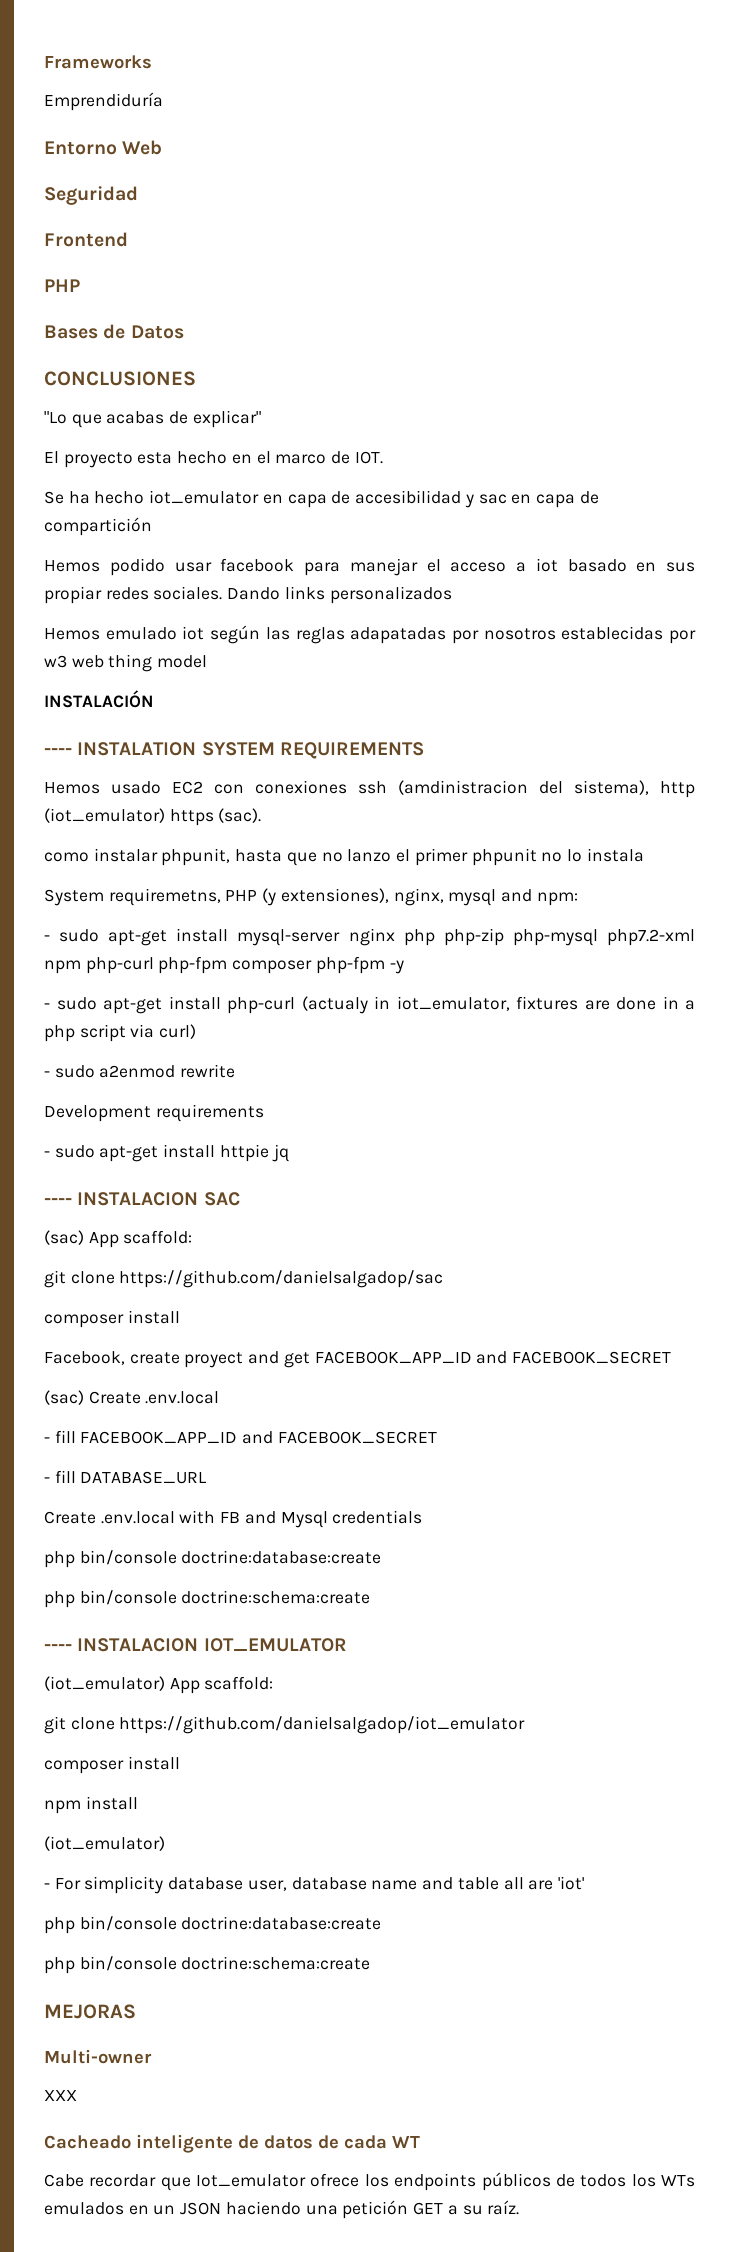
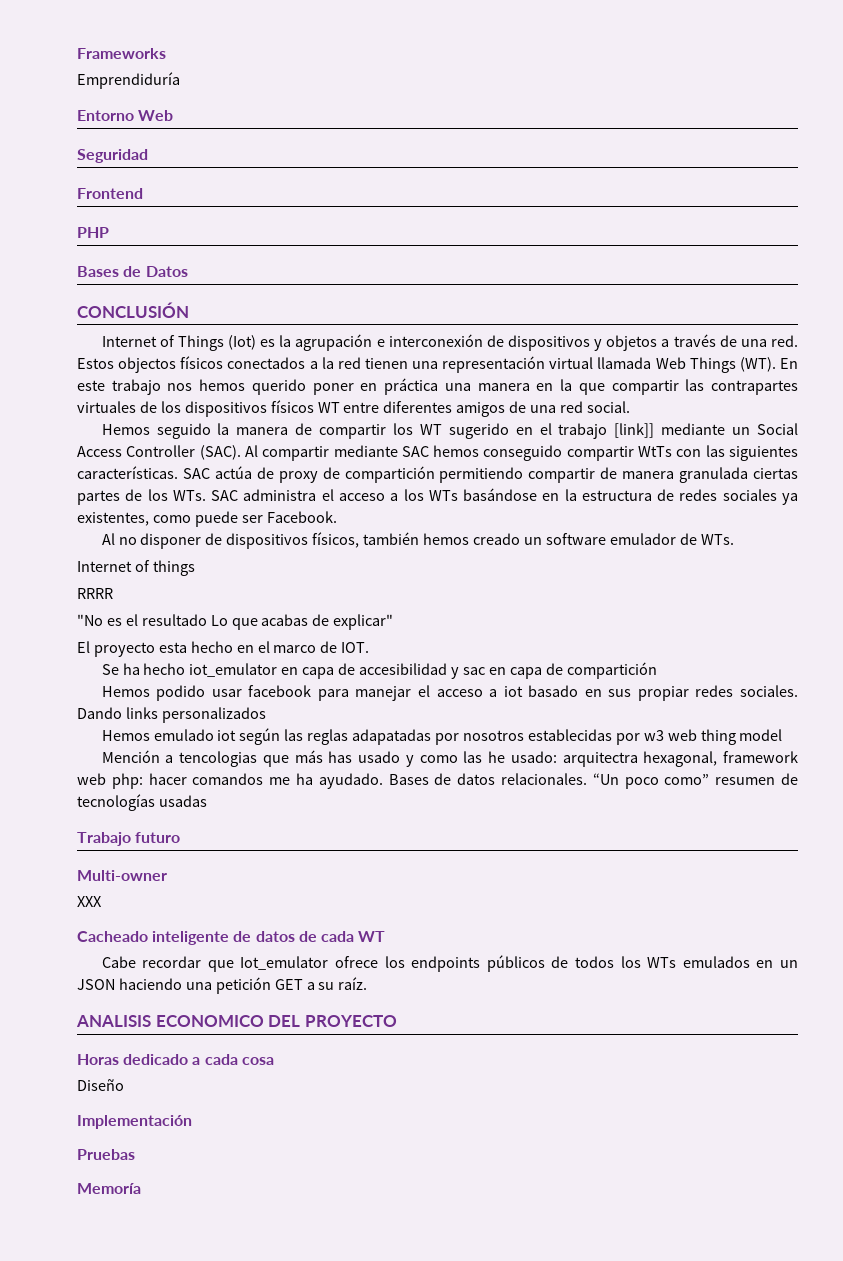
[44,371,196,386] [44,411,67,424] CONCLUSIONES // "Lo -> [77,302,189,318] [101,334,799,351] [77,356,798,373] [77,378,799,395] [77,400,630,417] [101,423,798,439] [77,445,798,461] [77,466,798,483] [77,488,799,505] [77,511,337,527] [101,532,734,549] [77,560,195,576] [77,588,113,599] [77,614,228,626] CONCLUSIÓN // Internet of Things (Iot) es la agrupación e interconexión de dispositivos y objetos a través de una red. Estos objectos físicos conectados a la red tienen una representación virtual llamada Web Things (WT). En este trabajo nos hemos querido poner en práctica una manera en la que compartir las contrapartes virtuales de los dispositivos físicos WT entre diferentes amigos de una red social. // Hemos seguido la manera de compartir los WT sugerido en el trabajo [link]] mediante un Social Access Controller (SAC). Al compartir mediante SAC hemos conseguido compartir WtTs con las siguientes características. SAC actúa de proxy de compartición permitiendo compartir de manera granulada ciertas partes de los WTs. SAC administra el acceso a los WTs basándose en la estructura de redes sociales ya existentes, como puede ser Facebook. // Al no disponer de dispositivos físicos, también hemos creado un software emulador de WTs. // Internet of things // RRRR // "No es el resultado Lo
[44,690,154,708] [44,742,424,759] [44,780,695,798] [44,808,262,826] [44,848,644,866] [44,888,578,906] [44,928,695,946] [44,956,404,974] [44,996,695,1014] [44,1024,197,1042] [44,1064,236,1078] [44,1104,264,1122] [44,1144,289,1162] [44,1192,240,1206] [44,1230,193,1248] [44,1270,444,1288] [44,1310,180,1328] [44,1351,672,1368] [44,1390,220,1405] [44,1430,437,1444] [44,1470,208,1484] [44,1510,423,1528] [44,1550,382,1568] [44,1590,371,1608] [44,1638,347,1652] [44,1676,274,1694] [44,1716,526,1734] [44,1756,180,1774] [44,1796,138,1814] [44,1836,165,1851] [44,1876,584,1894] [44,1916,382,1934] [44,1956,371,1974] [44,2004,136,2019] INSTALACIÓN // ---- INSTALATION SYSTEM REQUIREMENTS // Hemos usado EC2 con conexiones ssh (amdinistracion del sistema), http (iot_emulator) https (sac). // como instalar phpunit, hasta que no lanzo el primer phpunit no lo instala // System requiremetns, PHP (y extensiones), nginx, mysql and npm: // - sudo apt-get install mysql-server nginx php php-zip php-mysql php7.2-xml npm php-curl php-fpm composer php-fpm -y // - sudo apt-get install php-curl (actualy in iot_emulator, fixtures are done in a php script via curl) // - sudo a2enmod rewrite // Development requirements // - sudo apt-get install httpie jq // ---- INSTALACION SAC // (sac) App scaffold: // git clone https://github.com/danielsalgadop/sac // composer install // Facebook, create proyect and get FACEBOOK_APP_ID and FACEBOOK_SECRET // (sac) Create .env.local // - fill FACEBOOK_APP_ID and FACEBOOK_SECRET // - fill DATABASE_URL // Create .env.local with FB and Mysql credentials // php bin/console doctrine:database:create // php bin/console doctrine:schema:create // ---- INSTALACION IOT_EMULATOR // (iot_emulator) App scaffold: // git clone https://github.com/danielsalgadop/iot_emulator // composer install // npm install // (iot_emulator) // - For simplicity database user, database name and table all are 'iot' // php bin/console doctrine:database:create // php bin/console doctrine:schema:create // MEJORAS -> [101,750,798,767] [77,773,798,789] [77,794,207,811] [77,832,181,846] Mención a tencologias que más has usado y como las he usado: arquitectra hexagonal, framework web php: hacer comandos me ha ayudado. Bases de datos relacionales. “Un poco como” resumen de tecnologías usadas // Trabajo futuro
(520, 2207) none -> [76,1015,397,1027] [77,1054,274,1065] [77,1079,124,1091] [77,1115,192,1129] [77,1149,135,1160] [77,1183,141,1194] // ANALISIS ECONOMICO DEL PROYECTO // Horas dedicado a cada cosa // Diseño // Implementación // Pruebas // Memoría

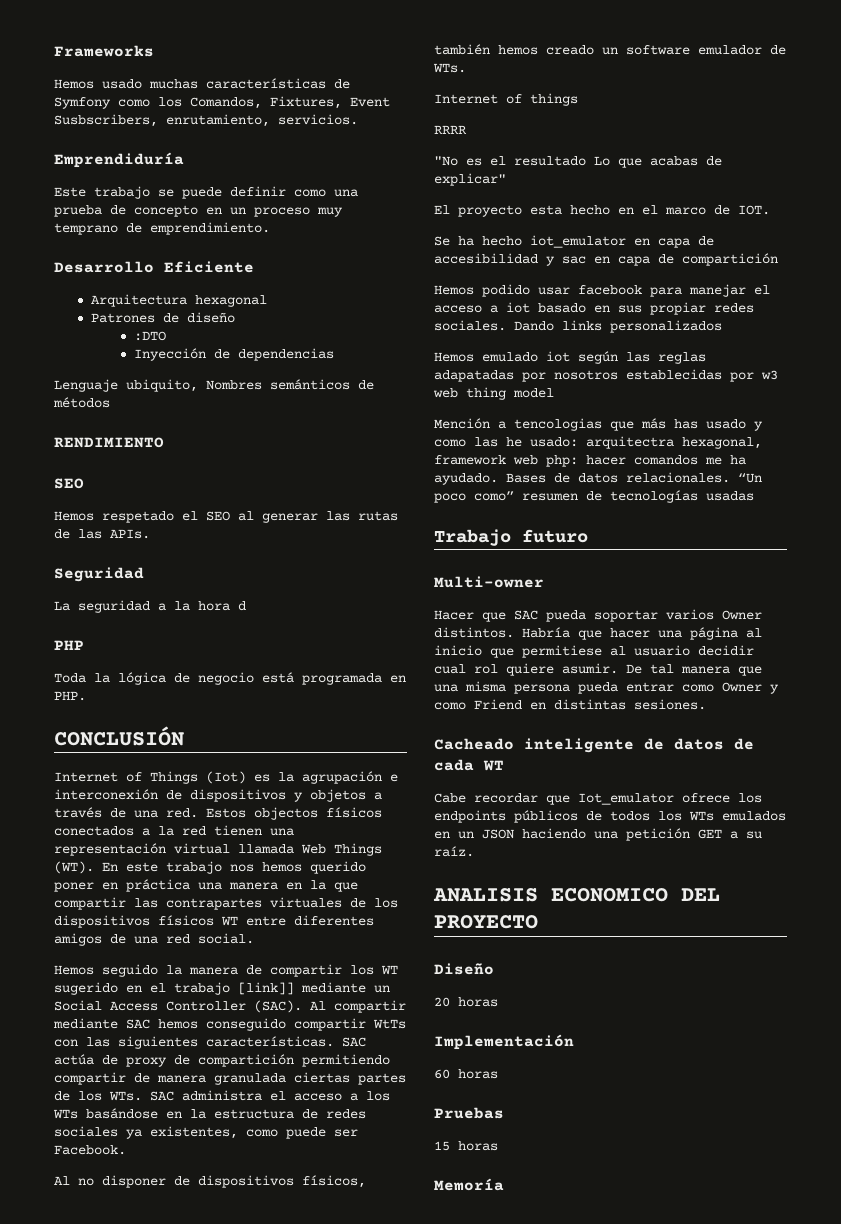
[77,72,180,89] [77,110,174,121] [77,149,148,163] [77,188,143,199] [77,227,109,238] [77,266,188,277] Emprendiduría // Entorno Web // Seguridad // Frontend // PHP // Bases de Datos -> [54,78,350,89] [54,96,390,109] [54,114,358,127] [54,152,184,168] [54,186,358,199] [54,205,343,217] [54,222,270,235] [54,261,254,273] [90,294,267,307] [90,312,235,323] [133,331,166,341] [133,348,334,361] [54,379,374,392] [53,397,110,408] [54,437,164,448] [54,478,84,489] [54,511,398,523] [54,529,150,539] [54,567,144,582] [54,600,246,613] [54,640,84,650] [54,672,406,685] [54,691,86,701] Hemos usado muchas características de Symfony como los Comandos, Fixtures, Event Susbscribers, enrutamiento, servicios. // Emprendiduría // Este trabajo se puede definir como una prueba de concepto en un proceso muy temprano de emprendimiento. // Desarrollo Eficiente // Arquitectura hexagonal // Patrones de diseño // :DTO // Inyección de dependencias // Lenguaje ubiquito, Nombres semánticos de métodos // RENDIMIENTO // SEO // Hemos respetado el SEO al generar las rutas de las APIs. // Seguridad // La seguridad a la hora d // PHP // Toda la lógica de negocio está programada en PHP.
[77,896,102,907] XXX -> [434,609,762,622] [434,627,762,640] [434,645,754,658] [434,663,762,676] [434,681,779,694] [434,699,706,710] Hacer que SAC pueda soportar varios Owner distintos. Habría que hacer una página al inicio que permitiese al usuario decidir cual rol quiere asumir. De tal manera que una misma persona pueda entrar como Owner y como Friend en distintas sesiones.
[77,1054,274,1065] [77,1079,124,1091] Horas dedicado a cada cosa // Diseño -> [434,963,494,975] [434,997,498,1007] Diseño // 20 horas
(192, 1122) none -> [434,1069,498,1079] // 60 horas
(135, 1154) none -> [434,1141,498,1151] // 15 horas

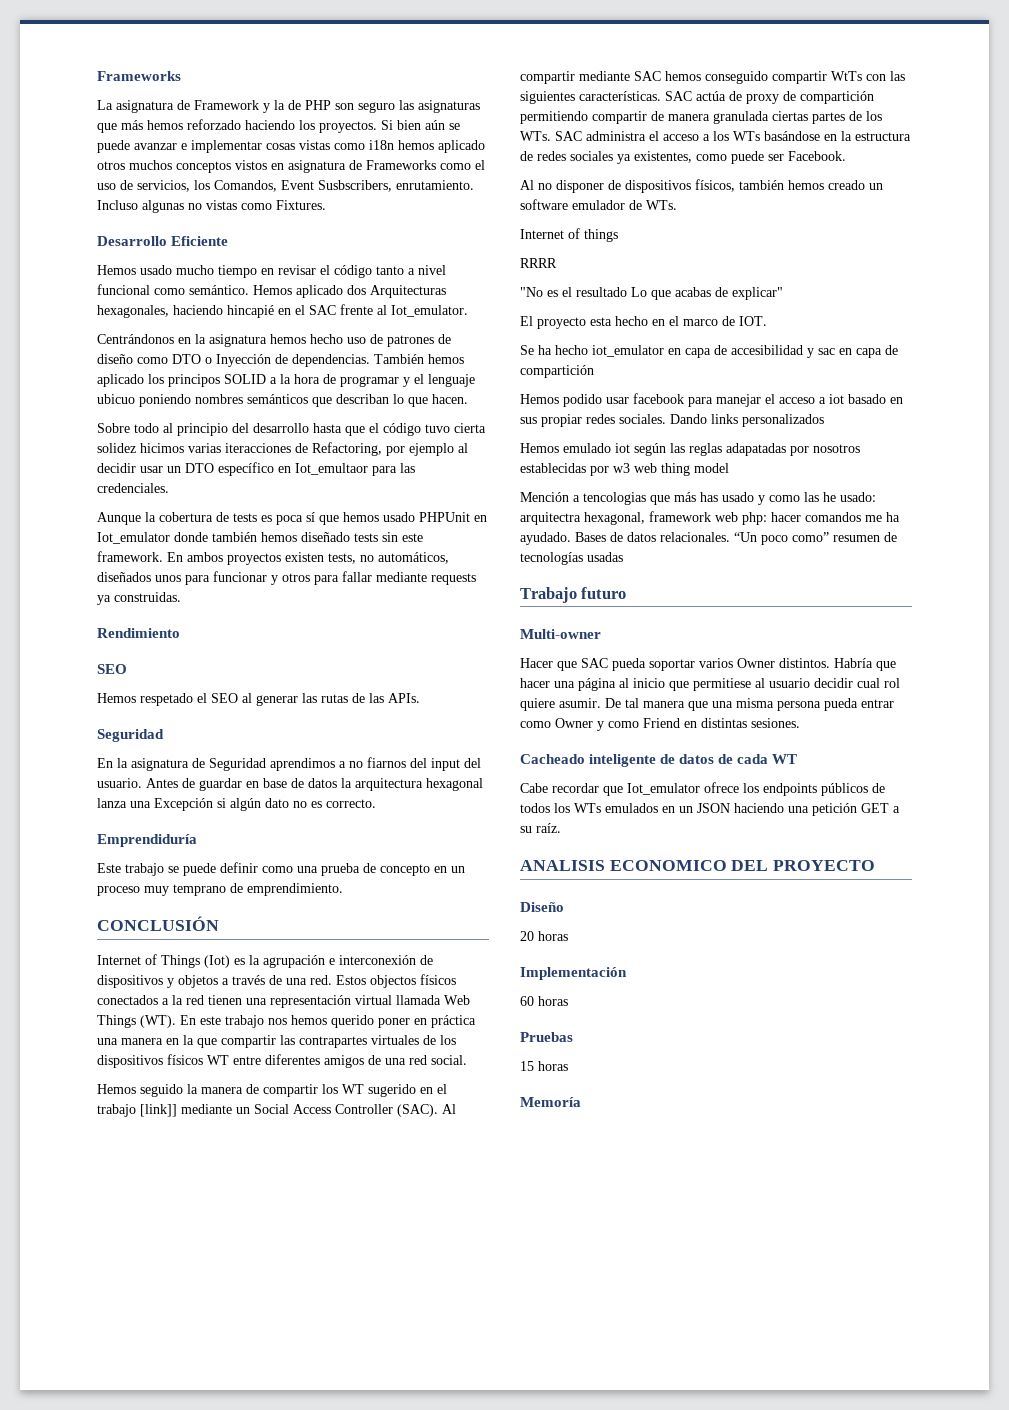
[54,78,350,89] [54,96,390,109] [54,114,358,127] Hemos usado muchas características de Symfony como los Comandos, Fixtures, Event Susbscribers, enrutamiento, servicios. -> [97,100,480,113] [97,119,460,133] [97,140,485,153] [97,160,485,173] [97,180,474,192] [97,200,326,213] [97,236,229,246] [97,265,446,278] [97,284,446,298] [97,304,468,318] [97,334,451,347] [97,354,464,367] [97,374,475,387] [97,394,468,407] [97,423,486,436] [97,442,468,456] [97,462,415,476] [97,483,169,493] [97,512,487,525] [97,532,423,544] [97,551,449,565] [97,571,476,585] [97,592,181,605] [97,628,180,638] [97,664,127,674] [97,693,420,706] [97,729,164,742] [97,757,481,771] [97,778,483,791] [97,798,376,811] La asignatura de Framework y la de PHP son seguro las asignaturas que más hemos reforzado haciendo los proyectos. Si bien aún se puede avanzar e implementar cosas vistas como i18n hemos aplicado otros muchos conceptos vistos en asignatura de Frameworks como el uso de servicios, los Comandos, Event Susbscribers, enrutamiento. Incluso algunas no vistas como Fixtures. // Desarrollo Eficiente // Hemos usado mucho tiempo en revisar el código tanto a nivel funcional como semántico. Hemos aplicado dos Arquitecturas hexagonales, haciendo hincapié en el SAC frente al Iot_emulator. // Centrándonos en la asignatura hemos hecho uso de patrones de diseño como DTO o Inyección de dependencias. También hemos aplicado los principos SOLID a la hora de programar y el lenguaje ubicuo poniendo nombres semánticos que describan lo que hacen. // Sobre todo al principio del desarrollo hasta que el código tuvo cierta solidez hicimos varias iteracciones de Refactoring, por ejemplo al decidir usar un DTO específico en Iot_emultaor para las credenciales. // Aunque la cobertura de tests es poca sí que hemos usado PHPUnit en Iot_emulator donde también hemos diseñado tests sin este framework. En ambos proyectos existen tests, no automáticos, diseñados unos para funcionar y otros para fallar mediante requests ya construidas. // Rendimiento // SEO // Hemos respetado el SEO al generar las rutas de las APIs. // Seguridad // En la asignatura de Seguridad aprendimos a no fiarnos del input del usuario. Antes de guardar en base de datos la arquitectura hexagonal lanza una Excepción si algún dato no es correcto.
[54,261,254,273] [90,294,267,307] [90,312,235,323] [133,331,166,341] [133,348,334,361] [54,379,374,392] [53,397,110,408] [54,437,164,448] [54,478,84,489] [54,511,398,523] [54,529,150,539] [54,567,144,582] [54,600,246,613] [54,640,84,650] [54,672,406,685] [54,691,86,701] // Desarrollo Eficiente // Arquitectura hexagonal // Patrones de diseño // :DTO // Inyección de dependencias // Lenguaje ubiquito, Nombres semánticos de métodos // RENDIMIENTO // SEO // Hemos respetado el SEO al generar las rutas de las APIs. // Seguridad // La seguridad a la hora d // PHP // Toda la lógica de negocio está programada en PHP. -> (343, 889) none

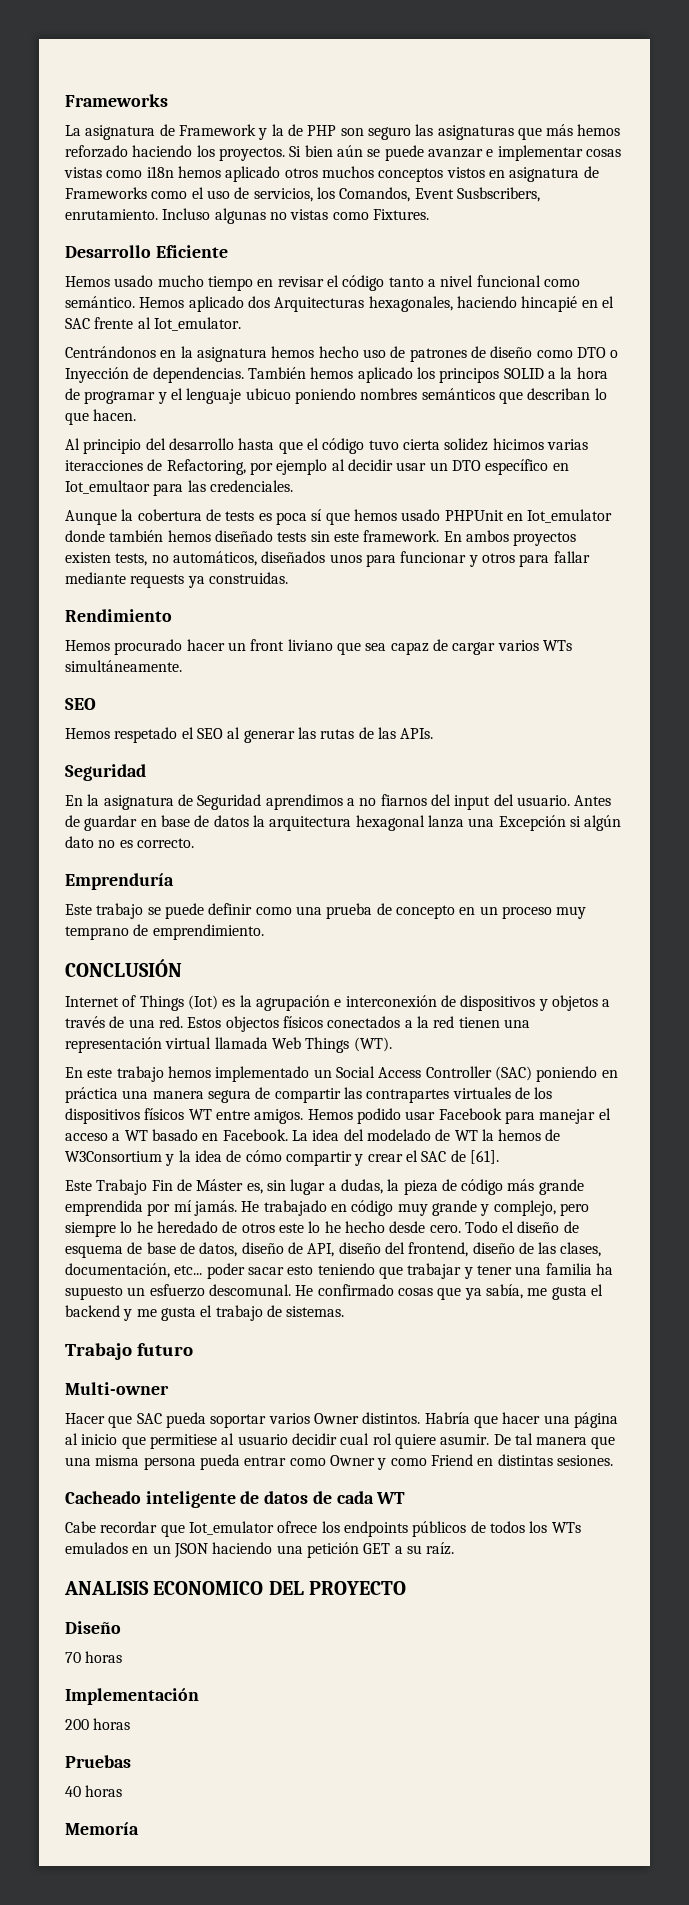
[97,423,173,433] Sobre todo al -> [65,438,80,450] Al
(180, 633) none -> [65,639,572,655] [65,660,182,672] // Hemos procurado hacer un front liviano que sea capaz de cargar varios WTs simultáneamente.
[97,834,197,847] Emprendiduría -> [65,873,174,890] Emprenduría
(176, 1021) none -> (392, 1044) //
[268,1015,410,1028] nos hemos querido poner -> [167,1066,598,1082] hemos implementado un Social Access Controller (SAC) poniendo
[166,1035,217,1048] en la que -> [207,1087,271,1103] segura de
[265,1054,467,1068] [97,1084,447,1097] [97,1104,456,1117] [520,71,905,84] [520,91,874,104] [520,111,882,124] [520,131,911,141] [520,151,846,164] [520,179,883,193] [520,199,677,210] [520,228,618,242] [520,258,557,268] [520,287,783,300] [520,316,767,329] [520,345,898,358] [520,365,594,378] diferentes amigos de una red social. // Hemos seguido la manera de compartir los WT sugerido en el trabajo [link]] mediante un Social Access Controller (SAC). Al compartir mediante SAC hemos conseguido compartir WtTs con las siguientes características. SAC actúa de proxy de compartición permitiendo compartir de manera granulada ciertas partes de los WTs. SAC administra el acceso a los WTs basándose en la estructura de redes sociales ya existentes, como puede ser Facebook. // Al no disponer de dispositivos físicos, también hemos creado un software emulador de WTs. // Internet of things // RRRR // "No es el resultado Lo que acabas de explicar" // El proyecto esta hecho en el marco de IOT. // Se ha hecho iot_emulator en capa de accesibilidad y sac en capa de compartición // -> [254,1109,304,1124] amigos.
[633,393,684,404] facebook -> [438,1108,502,1120] Facebook
[829,394,844,404] iot -> [124,1130,148,1141] WT
[520,414,824,427] [520,443,860,456] [520,463,729,476] [520,492,876,505] [520,511,900,525] [520,532,897,545] [520,552,623,565] sus propiar redes sociales. Dando links personalizados // Hemos emulado iot según las reglas adapatadas por nosotros establecidas por w3 web thing model // Mención a tencologias que más has usado y como las he usado: arquitectra hexagonal, framework web php: hacer comandos me ha ayudado. Bases de datos relacionales. “Un poco como” resumen de tecnologías usadas -> [222,1129,561,1141] [65,1150,499,1166] [65,1179,584,1195] [65,1200,589,1216] [65,1221,579,1237] [65,1242,602,1258] [65,1263,613,1279] [65,1284,603,1300] [65,1305,345,1321] Facebook. La idea del modelado de WT la hemos de W3Consortium y la idea de cómo compartir y crear el SAC de [61]. // Este Trabajo Fin de Máster es, sin lugar a dudas, la pieza de código más grande emprendida por mí jamás. He trabajado en código muy grande y complejo, pero siempre lo he heredado de otros este lo he hecho desde cero. Todo el diseño de esquema de base de datos, diseño de API, diseño del frontend, diseño de las clases, documentación, etc... poder sacar esto teniendo que trabajar y tener una familia ha supuesto un esfuerzo descomunal. He confirmado cosas que ya sabía, me gusta el backend y me gusta el trabajo de sistemas.
[520,931,534,941] 20 -> [65,1652,81,1663] 70
[520,996,534,1006] 60 -> [65,1719,89,1730] 200
[520,1061,534,1071] 15 -> [65,1786,81,1797] 40

